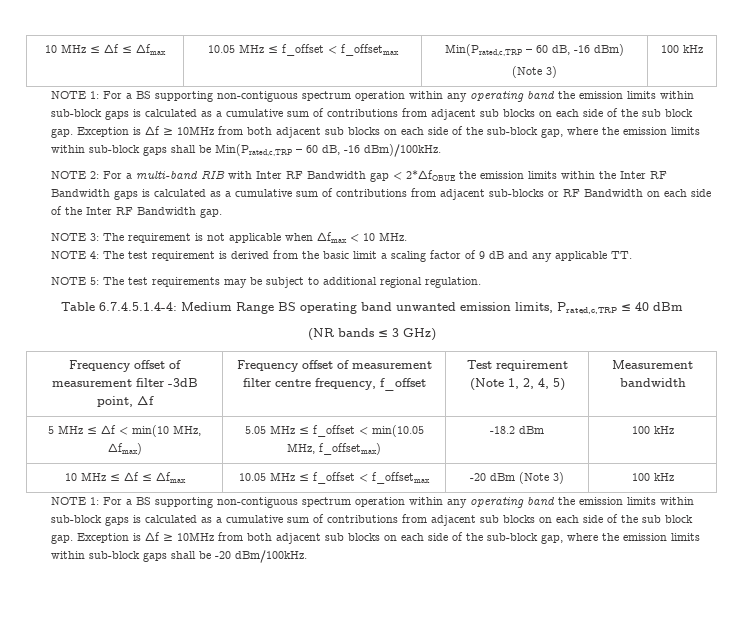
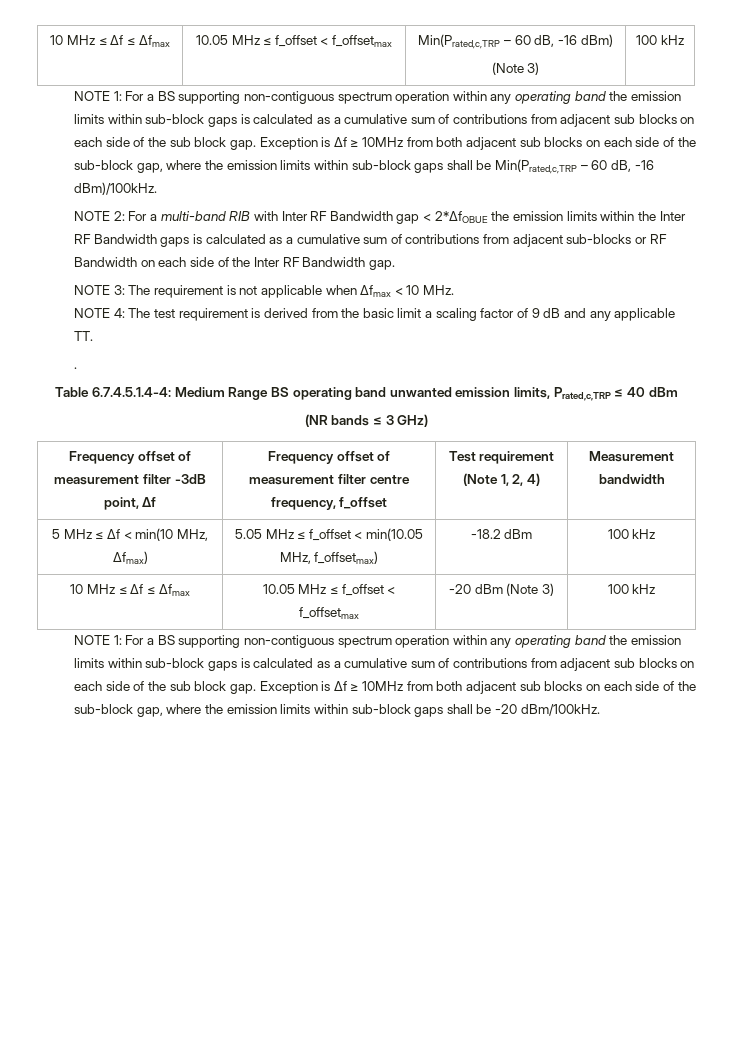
[51,277,482,288] NOTE 5: The test requirements may be subject to additional regional regulation. -> [74,367,78,369] .
[537,378,565,391] 4, 5) -> [526,473,540,486] 4)

